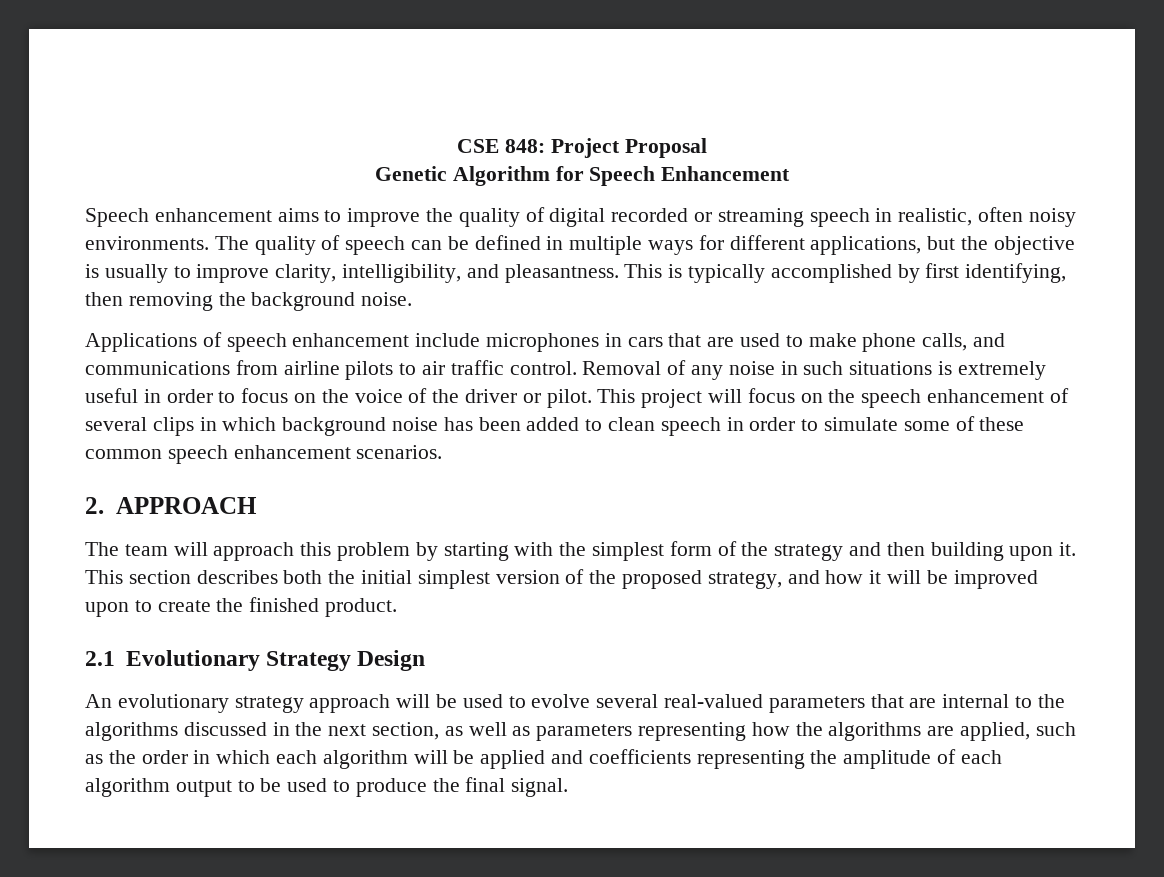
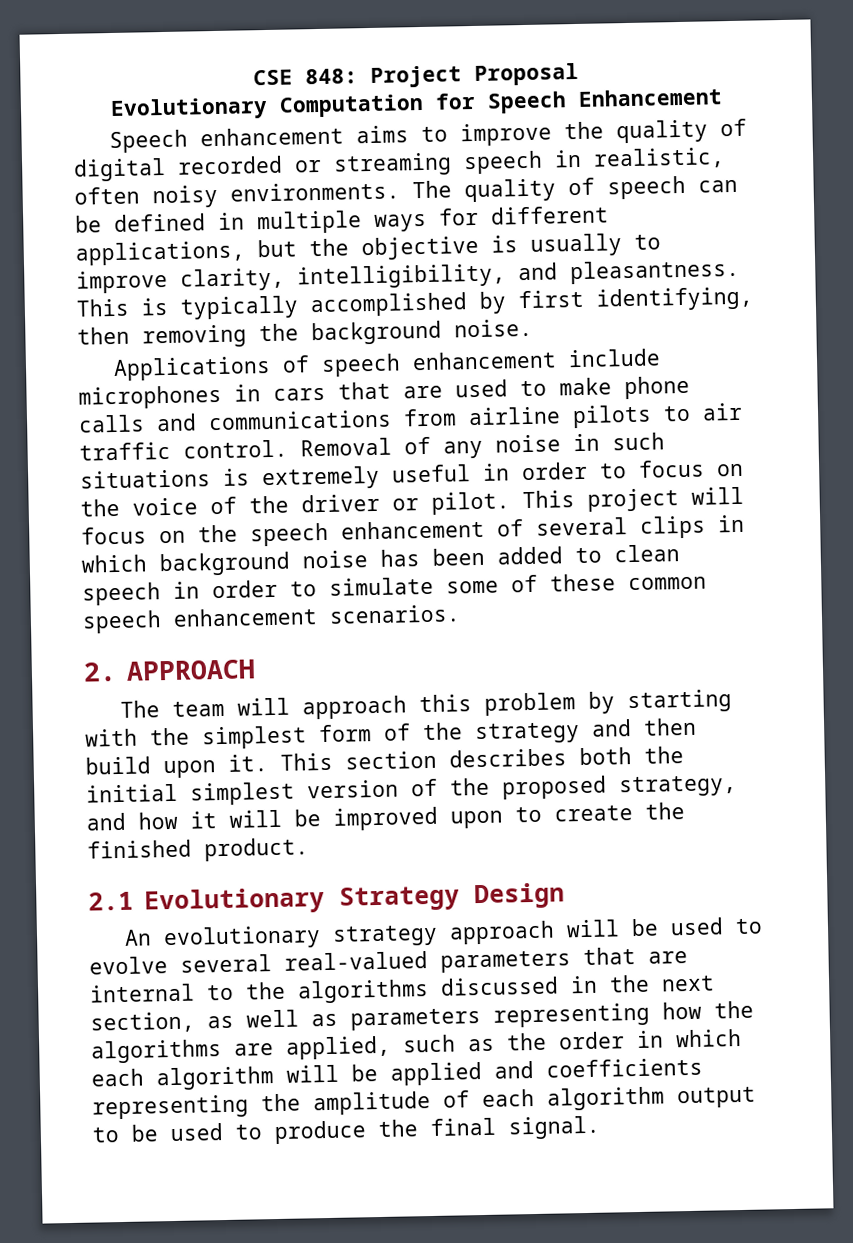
[374,166,550,186] Genetic Algorithm -> [110,93,424,122] Evolutionary Computation
[922,333,968,351] calls, -> [78,414,145,433] calls
[930,542,1004,561] building -> [85,756,151,775] build

